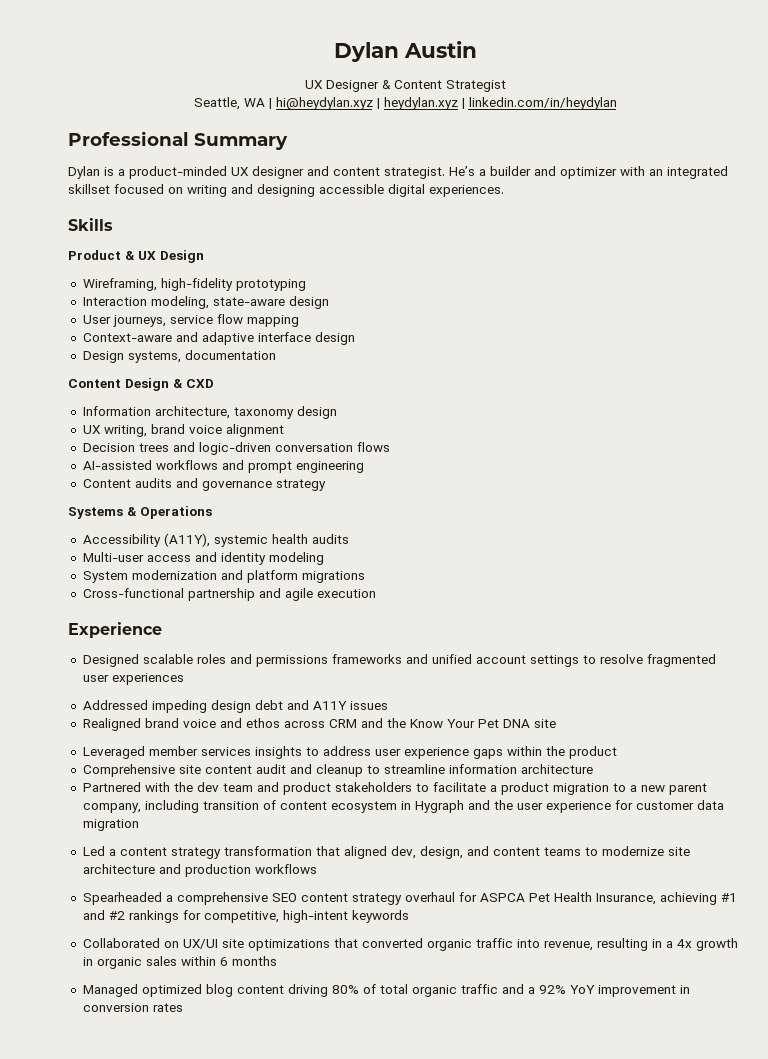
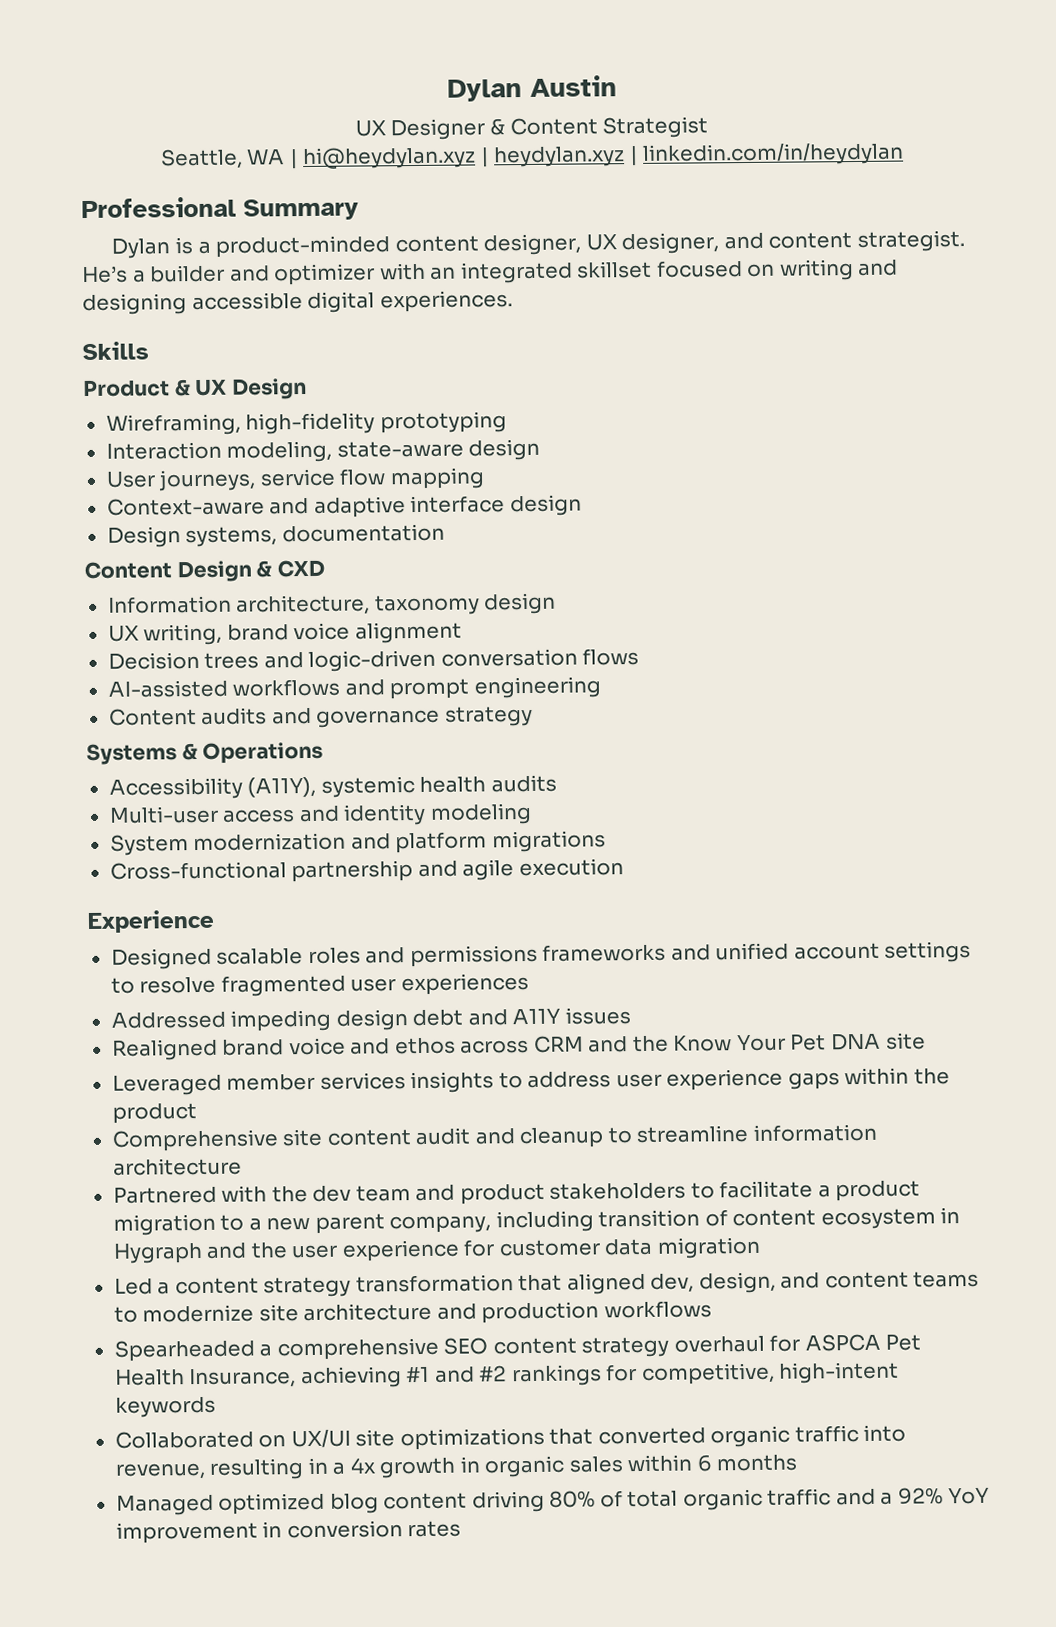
[231,166,304,179] UX designer -> [394,232,720,256] content designer, UX designer,

